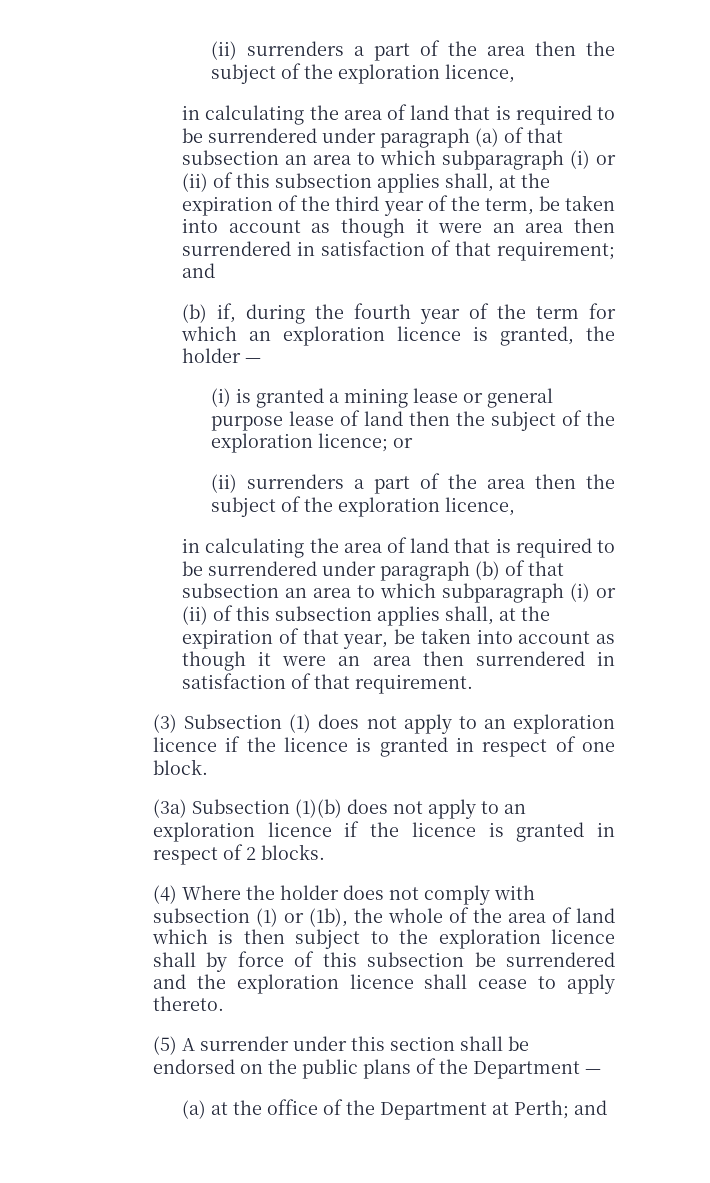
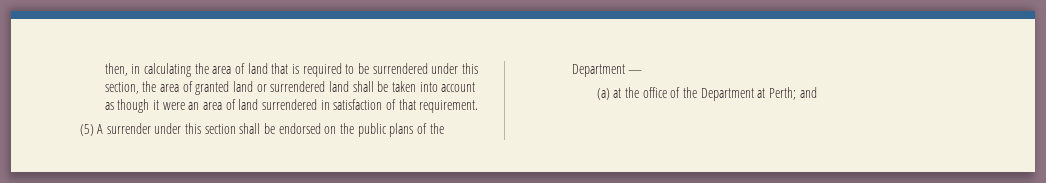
[211,40,615,61] [211,63,516,84] (ii) surrenders a part of the area then the subject of the exploration licence, // -> [104,63,128,76] then,
[380,127,564,148] [182,150,616,170] [182,172,551,193] [182,195,534,216] paragraph (a) of that subsection an area to which subparagraph (i) or (ii) of this subsection applies shall, at the expiration of the third year of the term, -> [461,63,478,74] [104,81,374,95] this section, the area of granted land or surrendered land shall
[574,218,615,233] [182,240,616,261] [182,263,216,278] [182,303,616,324] [181,326,615,346] [182,348,262,363] [211,388,554,408] [211,410,615,431] [211,433,414,453] [211,473,615,494] [211,496,516,517] [182,537,616,558] [182,560,565,581] [182,583,616,603] [182,605,551,626] [182,628,615,649] [182,651,464,671] then surrendered in satisfaction of that requirement; and // (b) if, during the fourth year of the term for which an exploration licence is granted, the holder — // (i) is granted a mining lease or general purpose lease of land then the subject of the exploration licence; or // (ii) surrenders a part of the area then the subject of the exploration licence, // in calculating the area of land that is required to be surrendered under paragraph (b) of that subsection an area to which subparagraph (i) or (ii) of this subsection applies shall, at the expiration of that year, be taken into account as though it were an area then -> [225,99,259,110] of land
[153,714,615,734] [153,736,616,757] [153,759,209,775] [153,799,527,819] [153,821,615,842] [153,844,326,865] [153,885,536,905] [153,907,615,927] [152,929,615,949] [153,951,615,972] [153,974,615,994] [153,996,225,1011] // (3) Subsection (1) does not apply to an exploration licence if the licence is granted in respect of one block. // (3a) Subsection (1)(b) does not apply to an exploration licence if the licence is granted in respect of 2 blocks. // (4) Where the holder does not comply with subsection (1) or (1b), the whole of the area of land which is then subject to the exploration licence shall by force of this subsection be surrendered and the exploration licence shall cease to apply thereto. -> (479, 106) none

